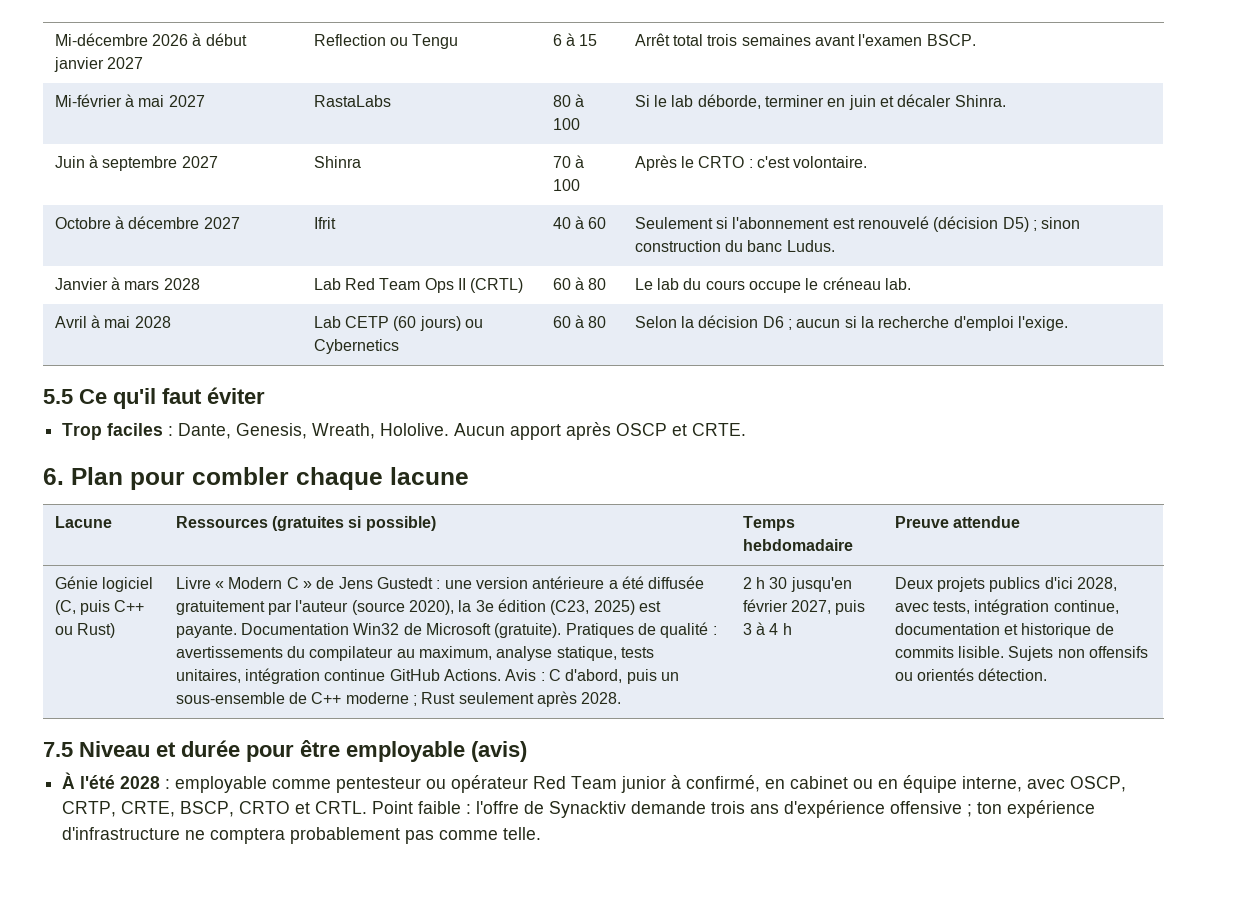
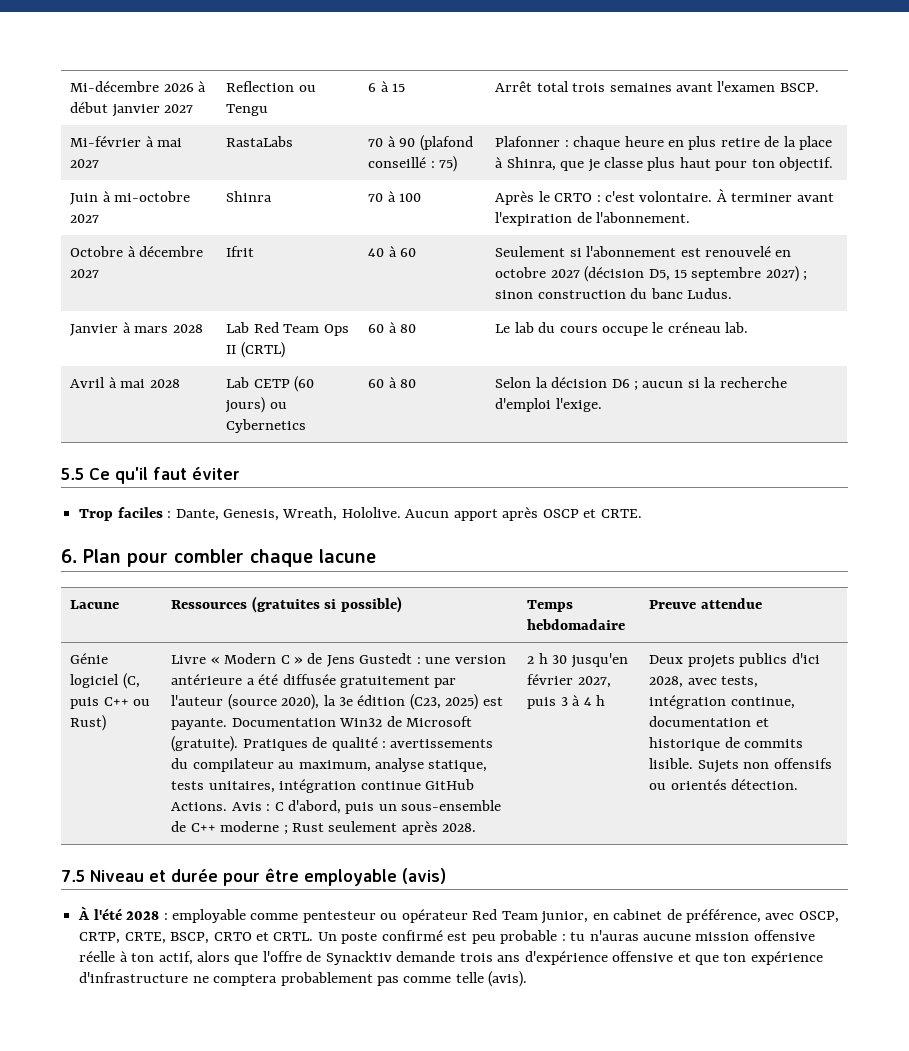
[552,94,584,107] [552,118,580,130] [634,94,1006,110] 80 à 100 | Si le lab déborde, terminer en juin et décaler Shinra. -> [368,135,473,151] [368,156,458,172] [495,136,833,150] [495,157,834,172] 70 à 90 (plafond conseillé : 75) | Plafonner : chaque heure en plus retire de la place à Shinra, que je classe plus haut pour ton objectif.
[102,156,178,171] septembre -> [114,191,191,202] mi-octobre
(868, 162) none -> [716,189,834,202] [495,212,691,226] À terminer avant l'expiration de l'abonnement.
[933,216,1029,232] (décision D5) -> [775,250,792,257] [495,266,799,282] en octobre 2027 (décision D5, 15 septembre 2027)
[621,775,1023,793] junior à confirmé, en cabinet ou en équipe interne, -> [541,909,761,924] junior, en cabinet de préférence,
[372,801,472,814] Point faible : -> [317,930,815,944] [79,951,259,965] Un poste confirmé est peu probable : tu n'auras aucune mission offensive réelle à ton actif, alors que
[967,804,973,817] ; -> [677,953,719,965] et que
[503,827,542,840] telle. -> [455,971,528,987] telle (avis).

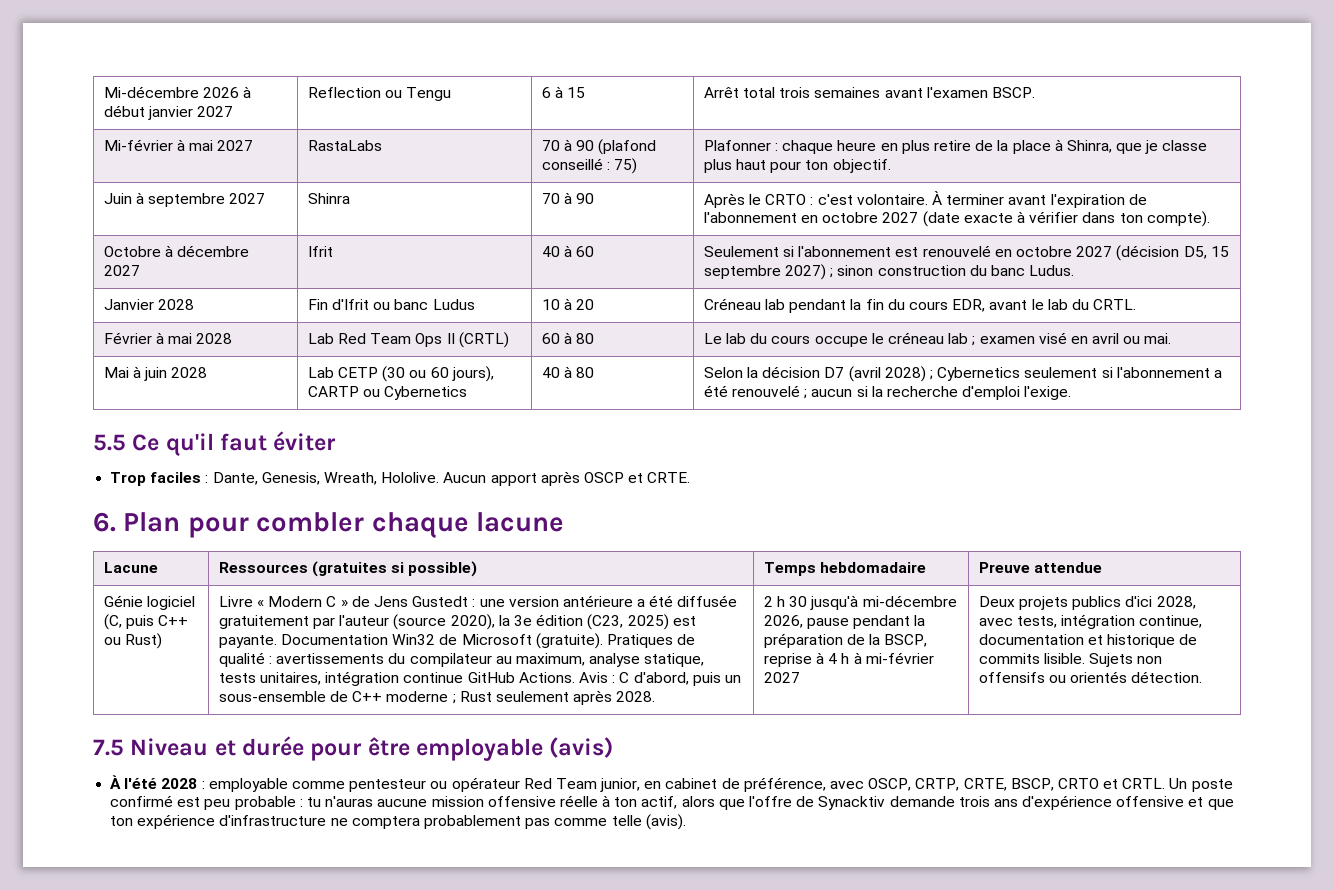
[114,191,191,202] mi-octobre -> [148,193,226,207] septembre
[399,193,422,202] 100 -> [576,193,595,204] 90
[596,212,691,223] l'abonnement. -> [703,211,1210,227] l'abonnement en octobre 2027 (date exacte à vérifier dans ton compte).
[122,322,169,333] à mars -> [158,299,195,310] [307,299,475,310] [541,298,595,310] [703,298,1137,313] [103,332,193,344] 2028 | Fin d'Ifrit ou banc Ludus | 10 à 20 | Créneau lab pendant la fin du cours EDR, avant le lab du CRTL. // Février à mai
[725,322,749,333] [70,377,180,388] [226,376,315,392] [225,397,266,413] lab. // Avril à mai 2028 | Lab CETP (60 jours) -> [948,332,1172,346] [103,366,208,381] [307,366,494,382] [307,386,359,397] lab ; examen visé en avril ou mai. // Mai à juin 2028 | Lab CETP (30 ou 60 jours), CARTP
[368,379,385,388] 60 -> [541,367,560,378] 40
[611,379,630,388] D6 -> [824,366,1222,382] [703,385,801,397] D7 (avril 2028) ; Cybernetics seulement si l'abonnement a été renouvelé
[570,653,628,668] [527,674,611,688] [527,697,568,709] jusqu'en février 2027, puis 3 -> [810,595,957,610] [763,615,926,629] [763,633,928,648] [763,653,812,667] jusqu'à mi-décembre 2026, pause pendant la préparation de la BSCP, reprise
(606, 700) none -> [853,652,934,664] [763,672,800,683] à mi-février 2027

